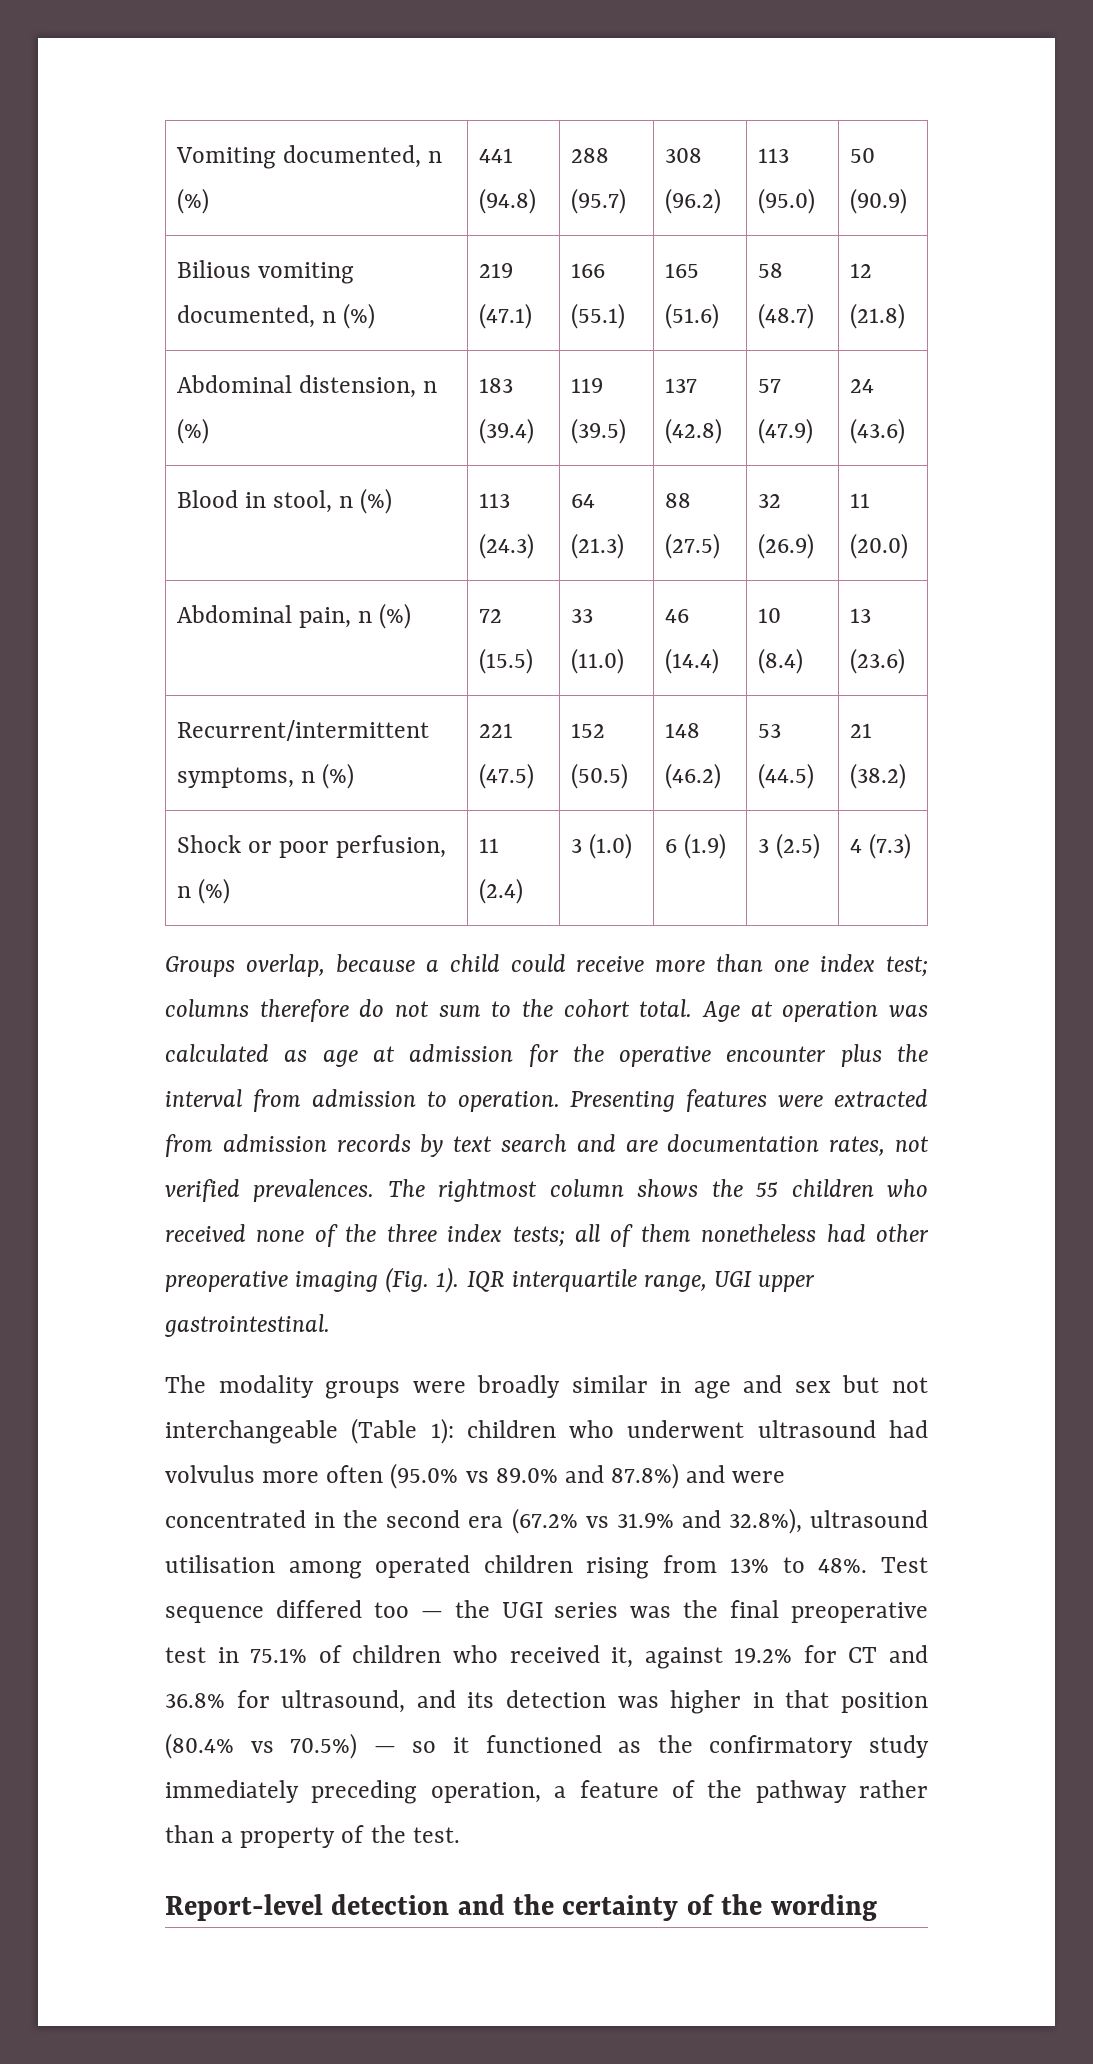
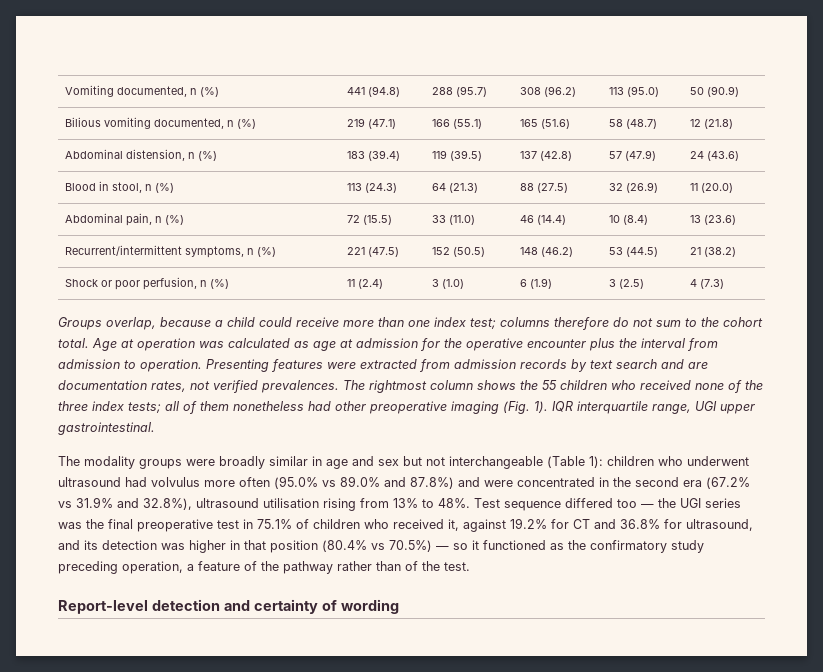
[288,1555,573,1579] among operated children -> (319, 503) none
[165,1780,299,1803] immediately -> (704, 546) none
[221,1827,336,1848] a property -> (401, 566) none
[513,1894,555,1915] the -> (250, 605) none
[721,1894,763,1915] the -> (337, 605) none

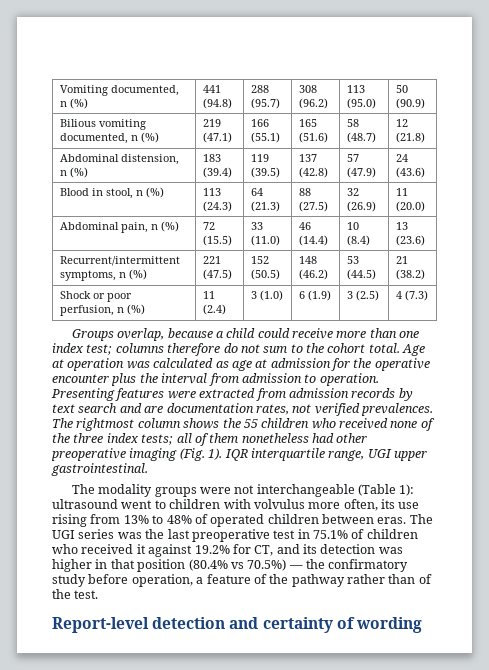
[219,456,749,469] [58,476,750,489] [58,497,676,511] broadly similar in age and sex but not interchangeable (Table 1): children who underwent ultrasound had volvulus more often (95.0% vs 89.0% and 87.8%) and were concentrated in the second era (67.2% vs 31.9% and 32.8%), ultrasound utilisation rising from 13% to 48%. Test sequence differed too — the -> [234,484,415,497] [52,499,420,511] [52,514,433,527] not interchangeable (Table 1): ultrasound went to children with volvulus more often, its use rising from 13% to 48% of operated children between eras. The
[108,519,133,529] final -> [167,529,190,539] last
[448,519,459,531] it, -> [136,544,146,554] it
[573,519,753,531] CT and 36.8% for ultrasound, -> [254,545,274,556] CT,
[453,540,564,550] so it functioned as -> (303, 567) none
[58,561,118,574] preceding -> [88,574,129,584] before

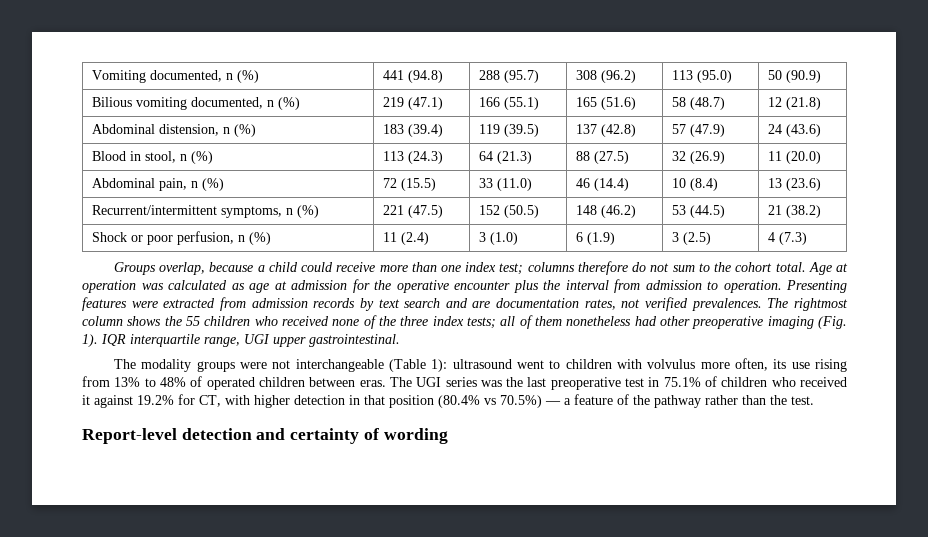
[276,544,403,554] [52,559,92,572] and its detection was higher -> [225,395,345,408] with higher detection
[306,559,409,572] [52,574,193,587] the confirmatory study before operation, -> (561, 403) none
[418,574,432,584] of -> (766, 400) none

